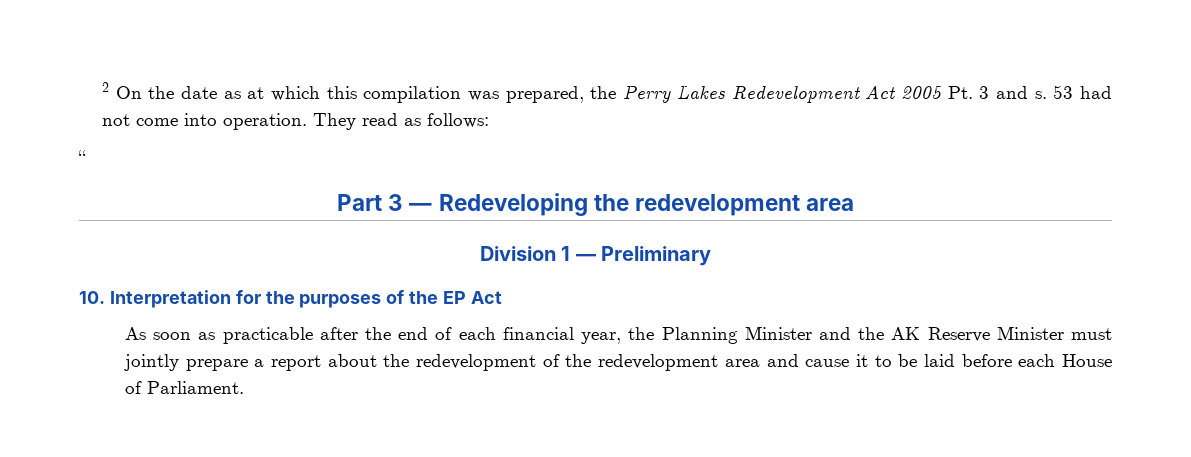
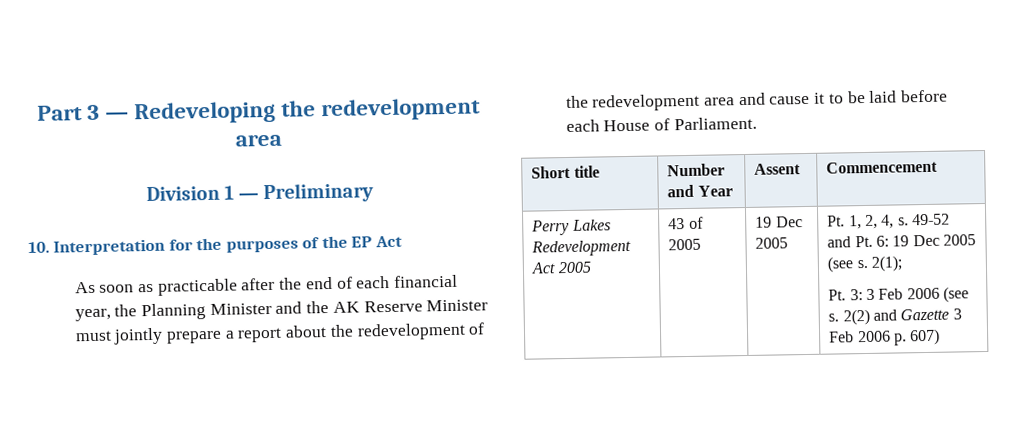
[101,82,1112,103] [101,113,489,130] [78,150,86,163] 2 On the date as at which this compilation was prepared, the Perry Lakes Redevelopment Act 2005 Pt. 3 and s. 53 had not come into operation. They read as follows: // “ // -> (36, 113) none
(244, 387) none -> [531,165,600,179] [667,163,726,177] [667,184,733,198] [754,163,802,175] [826,160,939,174] [531,219,611,236] [531,239,632,257] [531,261,592,274] [668,216,704,230] [668,238,702,251] [755,216,803,228] [755,237,789,249] [827,213,950,230] [827,234,976,248] [827,255,903,273] [828,286,969,303] [828,308,962,326] [829,328,941,346] // Short title | Number and Year | Assent | Commencement // Perry Lakes Redevelopment Act 2005 | 43 of 2005 | 19 Dec 2005 | Pt. 1, 2, 4, s. 49-52 and Pt. 6: 19 Dec 2005 (see s. 2(1); // Pt. 3: 3 Feb 2006 (see s. 2(2) and Gazette 3 Feb 2006 p. 607)

